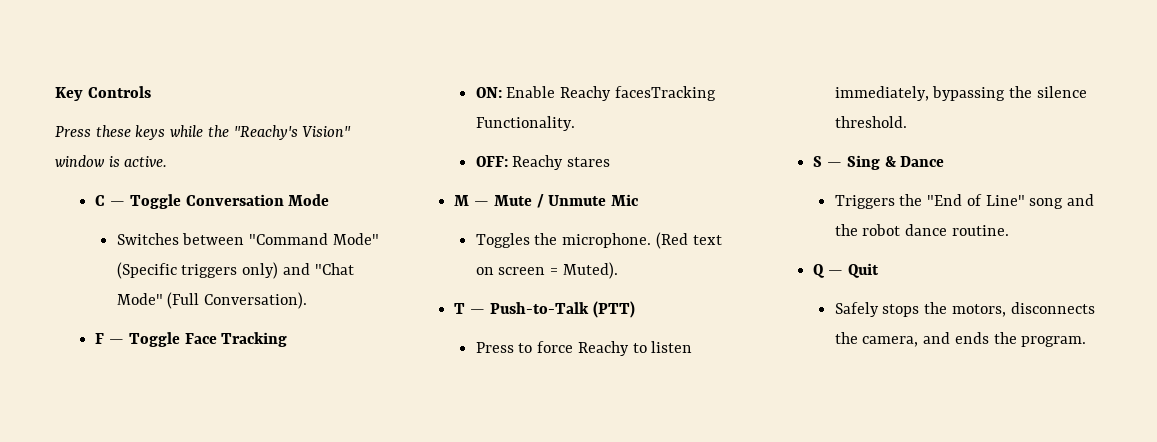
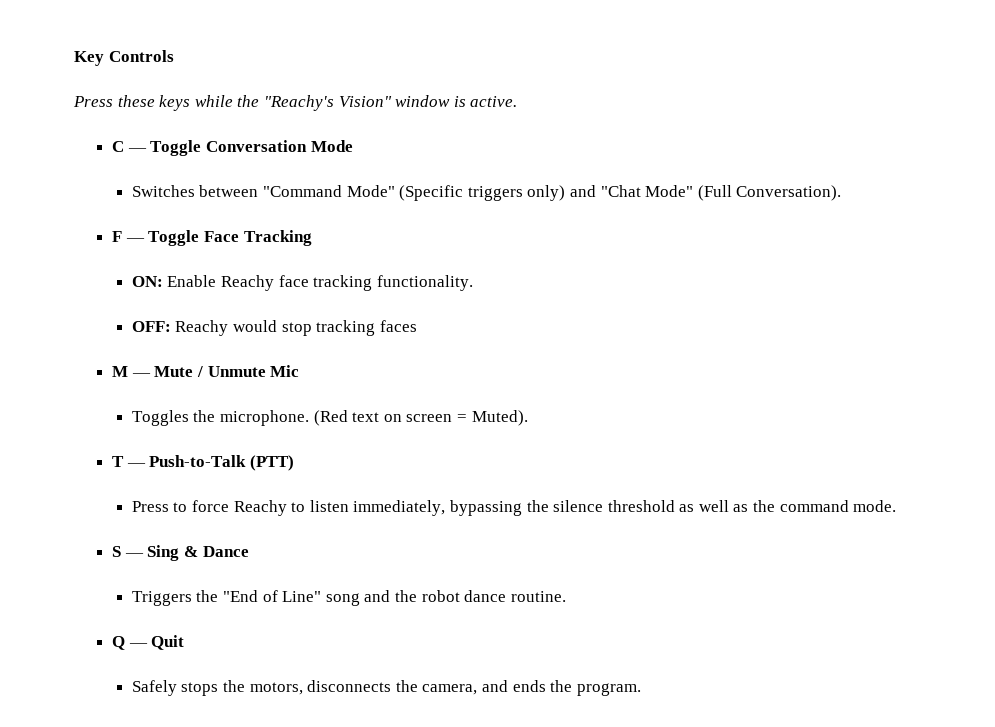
[614,86,716,101] [475,116,575,131] facesTracking Functionality. -> [278,275,473,291] face tracking functionality.
[567,157,611,167] stares -> [232,320,417,336] would stop tracking faces
[834,116,907,128] threshold. -> [607,500,897,512] threshold as well as the command mode.

